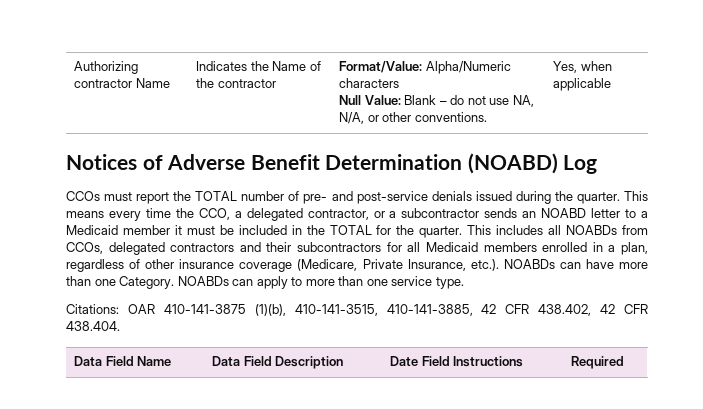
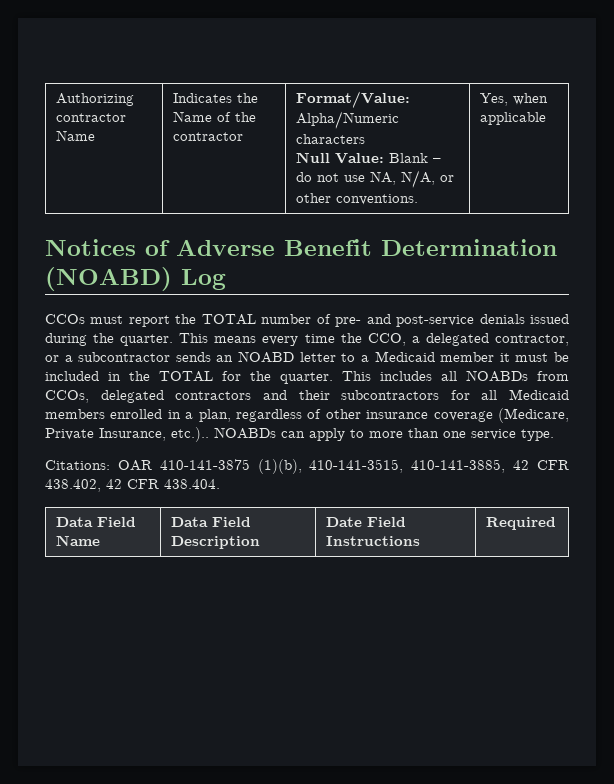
[470,259,648,271] [66,276,175,289] etc.). NOABDs can have more than one Category. -> [171,427,209,442] etc.)..

